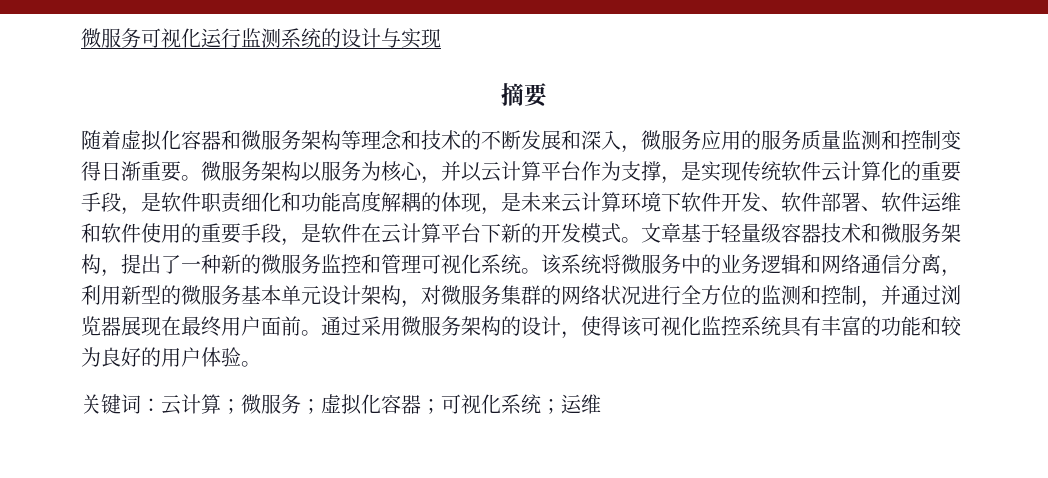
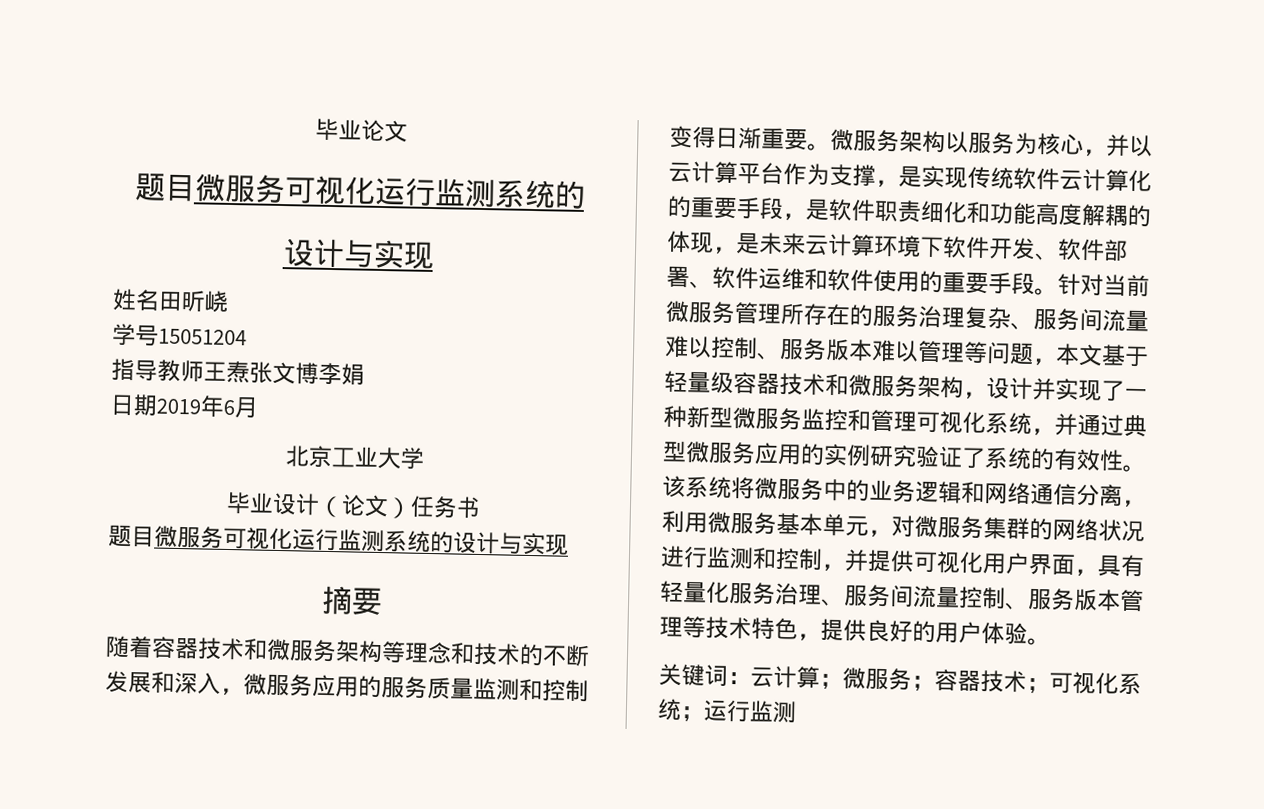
(81, 38) none -> [314,118,408,143] [133,173,586,210] [282,238,435,271] [112,288,229,313] [112,323,247,347] [111,358,365,386] [110,394,259,419] [284,445,425,470] [226,491,481,519] [108,524,155,548] 毕业论文 // 题目微服务可视化运行监测系统的 // 设计与实现 // 姓名田昕峣 // 学号15051204 // 指导教师王焘张文博李娟 // 日期2019年6月 // 北京工业大学 // 毕业设计（论文）任务书 // 题目
[121,130,221,151] 虚拟化容器 -> [151,636,245,661] 容器技术
[281,223,681,246] ，是软件在云计算平台下新的开发模式。文章 -> [1034,273,1150,298] [665,300,1149,332] [664,335,1103,367] 。针对当前微服务管理所存在的服务治理复杂、服务间流量难以控制、服务版本难以管理等问题，本文
[121,254,161,274] 提出 -> [986,377,1102,402] 设计并实现
[241,254,261,274] 的 -> [709,406,733,429] 型
(521, 264) none -> [1031,413,1147,438] [662,440,1124,472] ，并通过典型微服务应用的实例研究验证了系统的有效性
[121,285,181,305] 新型的 -> (708, 523) none
[321,285,401,305] 设计架构 -> (869, 526) none
[681,285,761,305] 全方位的 -> (708, 557) none
[901,285,961,305] [81,316,962,339] [81,347,101,367] 通过浏览器展现在最终用户面前。通过采用微服务架构的设计，使得该可视化监控系统具有丰富的功能和较为 -> [867,549,1145,578] [660,580,1144,613] [659,616,867,642] 提供可视化用户界面，具有轻量化服务治理、服务间流量控制、服务版本管理等技术特色，提供
[321,394,421,415] 虚拟化容器 -> [934,669,1027,693] 容器技术
[581,394,601,414] 维 -> [726,699,797,724] 行监测

